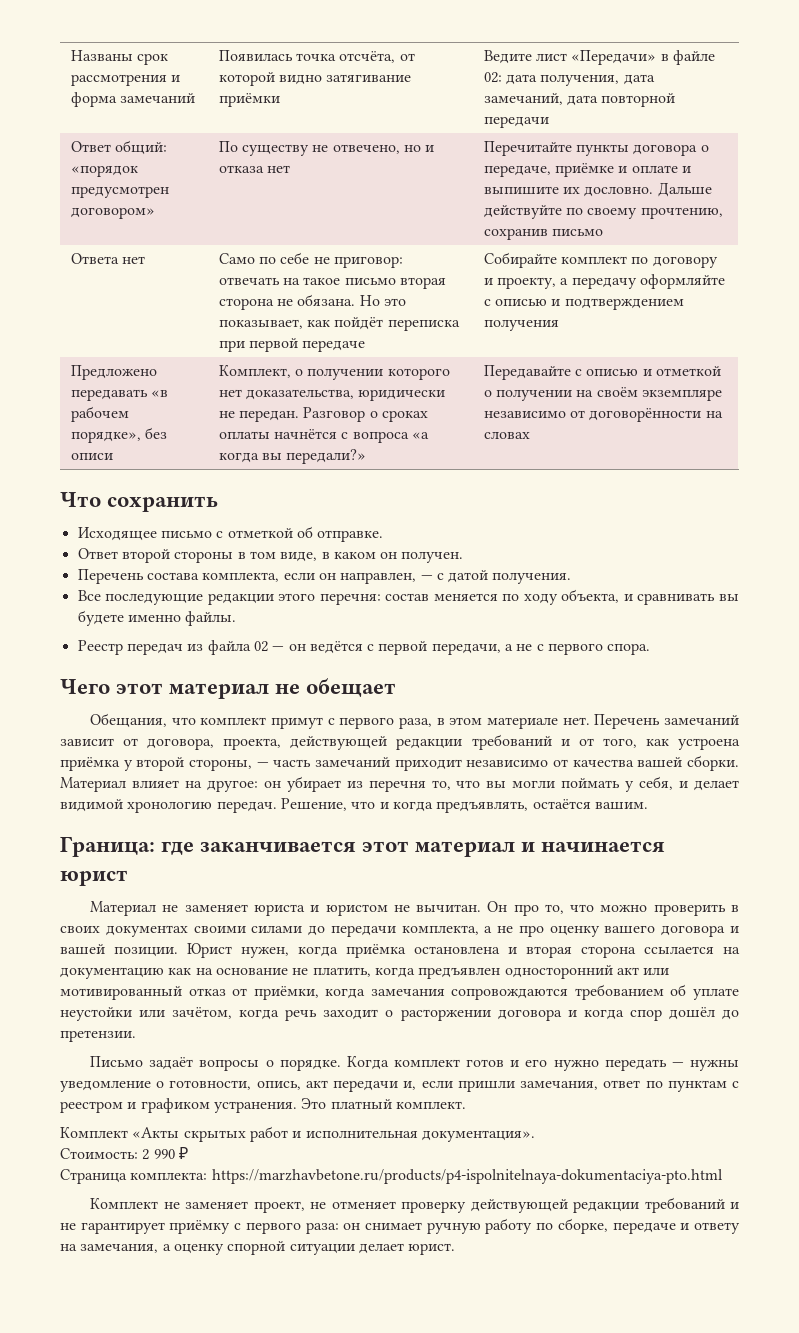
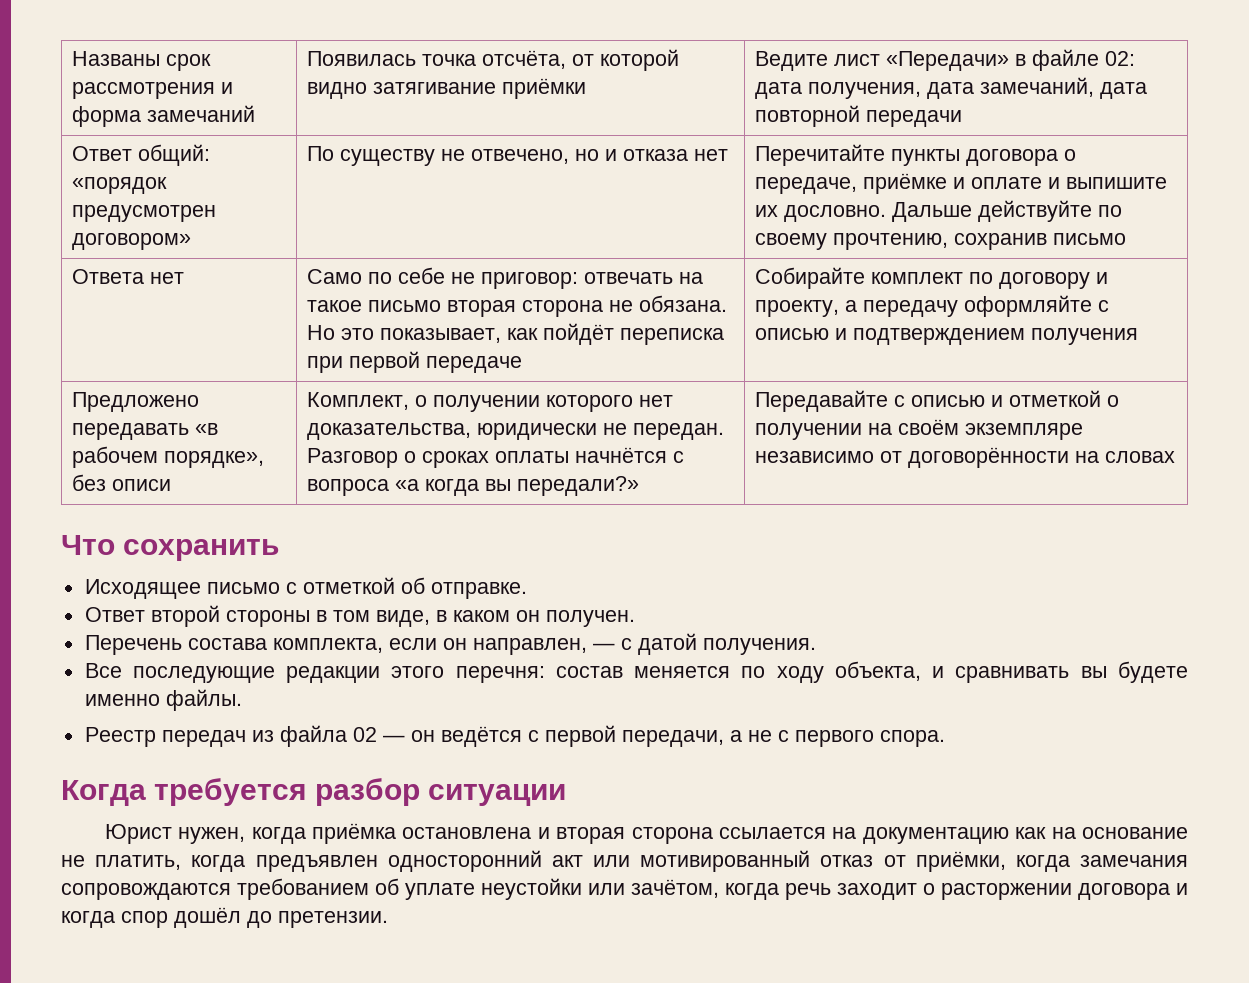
[60,678,397,699] [90,713,739,729] [60,734,741,750] [60,755,740,771] [60,776,739,792] [60,798,648,813] [60,836,666,857] [60,870,128,886] [90,901,739,916] [60,925,739,937] [60,944,178,957] Чего этот материал не обещает // Обещания, что комплект примут с первого раза, в этом материале нет. Перечень замечаний зависит от договора, проекта, действующей редакции требований и от того, как устроена приёмка у второй стороны, — часть замечаний приходит независимо от качества вашей сборки. Материал влияет на другое: он убирает из перечня то, что вы могли поймать у себя, и делает видимой хронологию передач. Решение, что и когда предъявлять, остаётся вашим. // Граница: где заканчивается этот материал и начинается юрист // Материал не заменяет юриста и юристом не вычитан. Он про то, что можно проверить в своих документах своими силами до передачи комплекта, а не про оценку вашего договора и вашей позиции. -> [61,778,567,806] Когда требуется разбор ситуации //
[90,1056,739,1071] [60,1080,740,1092] [60,1098,466,1113] [60,1126,535,1142] [60,1147,188,1160] [60,1169,723,1184] [90,1197,739,1213] [60,1218,740,1234] [60,1241,456,1255] // Письмо задаёт вопросы о порядке. Когда комплект готов и его нужно передать — нужны уведомление о готовности, опись, акт передачи и, если пришли замечания, ответ по пунктам с реестром и графиком устранения. Это платный комплект. // Комплект «Акты скрытых работ и исполнительная документация». // Стоимость: 2 990 ₽ // Страница комплекта: https://marzhavbetone.ru/products/p4-ispolnitelnaya-dokumentaciya-pto.html // Комплект не заменяет проект, не отменяет проверку действующей редакции требований и не гарантирует приёмку с первого раза: он снимает ручную работу по сборке, передаче и ответу на замечания, а оценку спорной ситуации делает юрист. -> (388, 919) none

